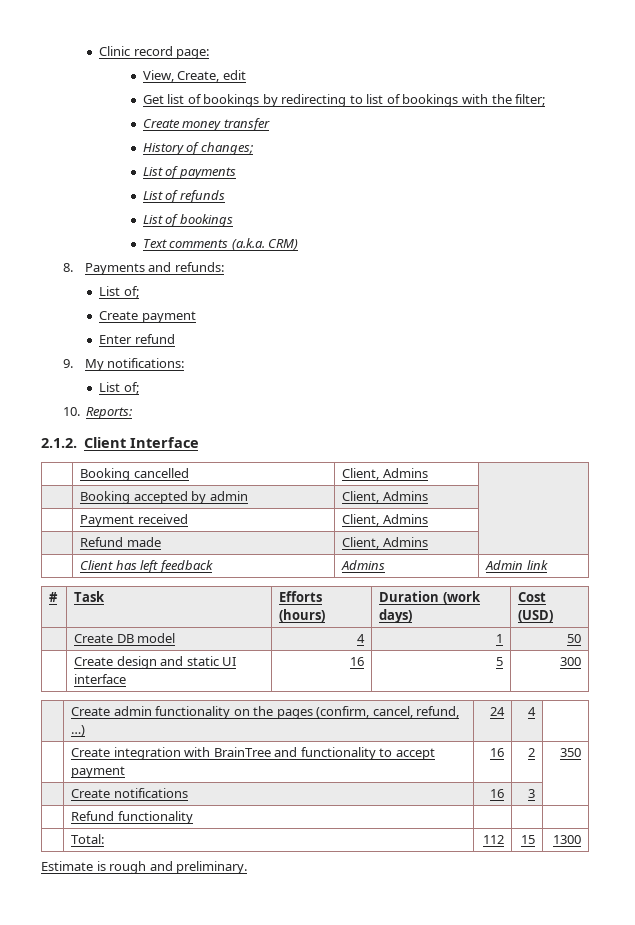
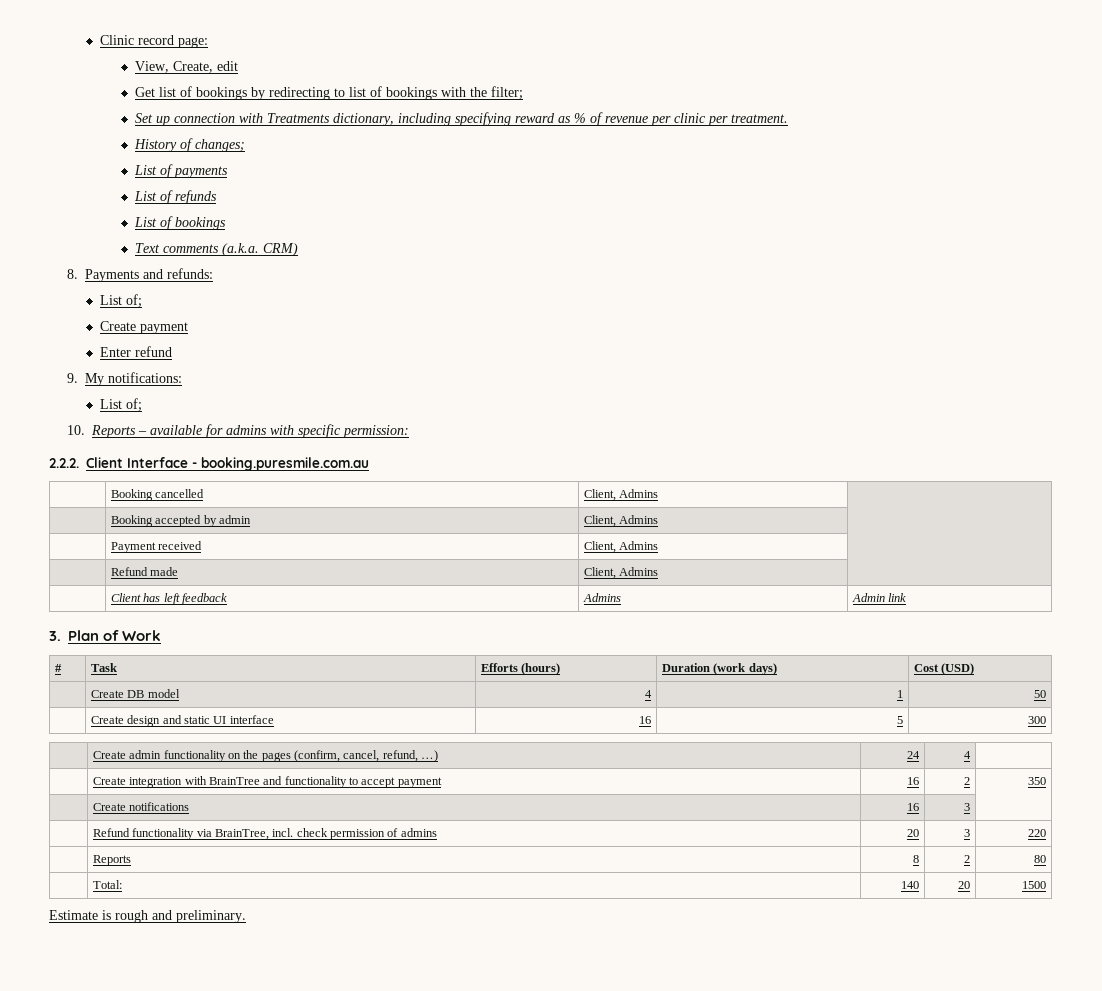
[142,118,270,131] Create money transfer -> [134,112,788,126] Set up connection with Treatments dictionary, including specifying reward as % of revenue per clinic per treatment.
[86,407,133,419] [41,438,77,448] Reports: // 2.1.2. -> [90,424,409,438] [49,458,79,468] Reports – available for admins with specific permission: // 2.2.2.
(199, 442) none -> [192,457,369,471] - booking.puresmile.com.au
(548, 565) none -> [49,630,162,641] // 3. Plan of Work
[71,834,105,844] [482,835,504,844] [520,835,535,844] [552,835,581,844] | | | // | Total: | 112 | 15 | 1300 -> [196,828,437,840] [907,829,920,837] [964,829,971,837] [1028,829,1047,837] [92,855,131,866] [913,855,920,863] [964,855,971,863] [1034,855,1047,863] [92,880,122,889] [901,881,920,889] [958,881,971,889] [1022,881,1047,889] via BrainTree, incl. check permission of admins | 20 | 3 | 220 // | Reports | 8 | 2 | 80 // | Total: | 140 | 20 | 1500

